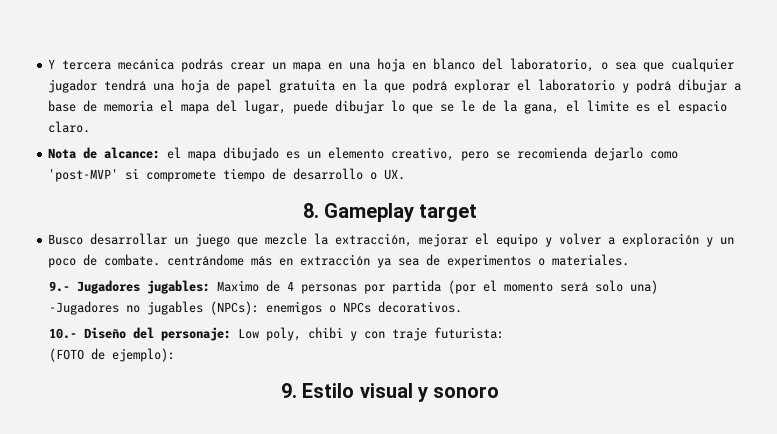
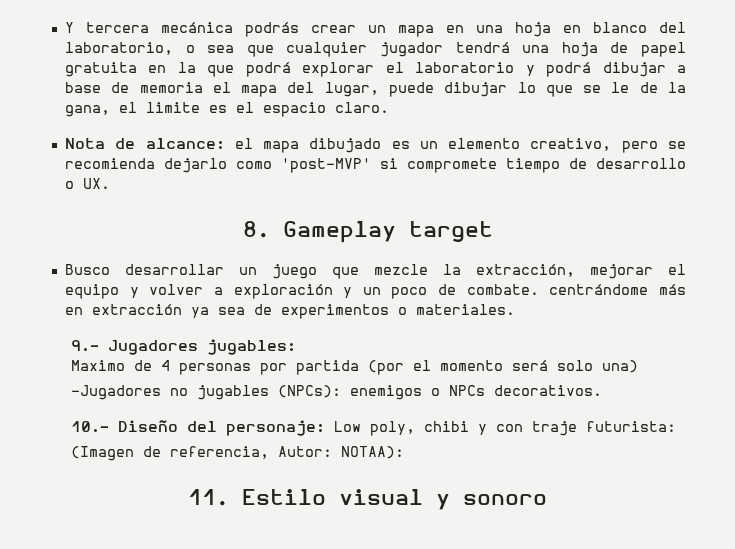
(211, 287) none -> (297, 347) //
[49,348,176,362] [280,383,297,398] (FOTO de ejemplo): // 9. -> [71,446,405,461] [188,489,229,506] (Imagen de referencia, Autor: NOTAA): // 11.

